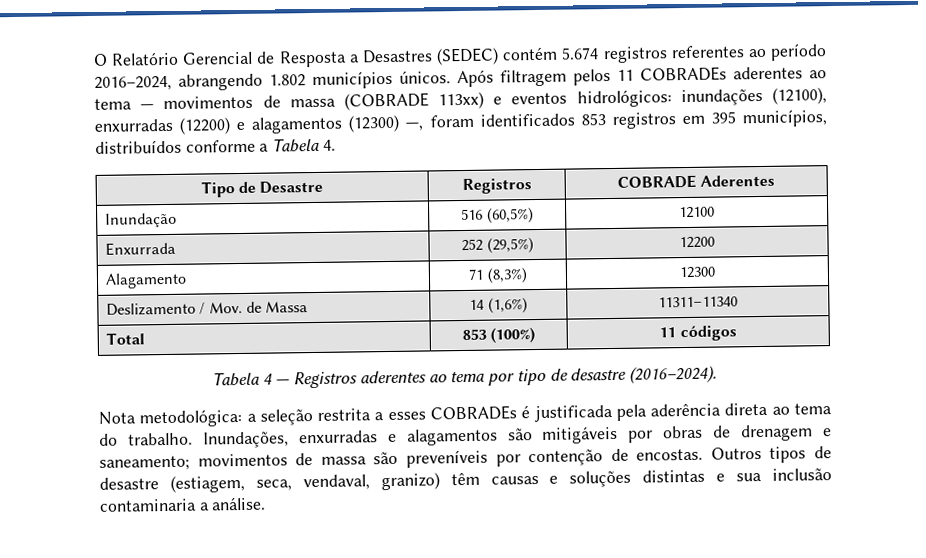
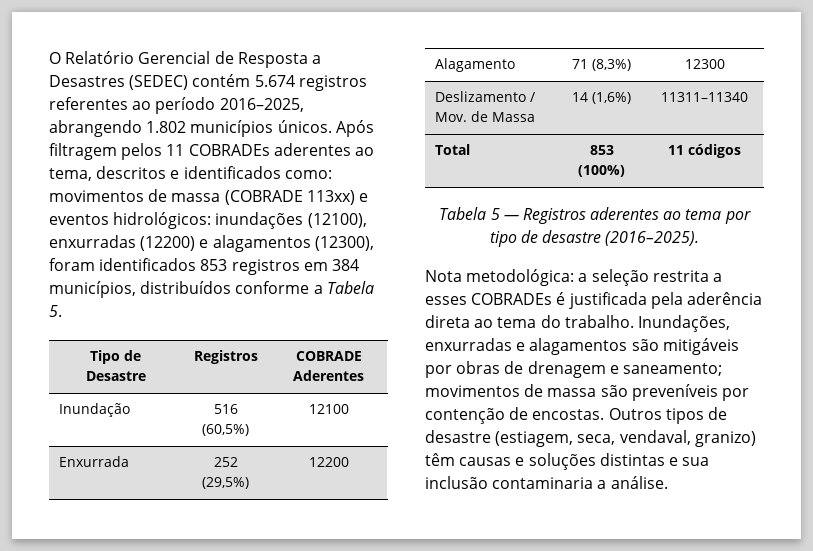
[94,75,172,91] 2016–2024, -> [219,98,304,112] 2016–2025,
[94,98,155,110] tema — -> [49,166,332,181] tema, descritos e identificados como:
[348,114,425,133] (12300) —, -> [314,236,374,251] (12300),
[710,111,736,124] 395 -> [331,259,359,271] 384
[322,139,336,151] 4. -> [49,305,62,317] 5.
[262,373,273,385] 4 -> [490,208,500,220] 5
[628,365,717,384] (2016–2024). -> [605,231,700,246] (2016–2025).

